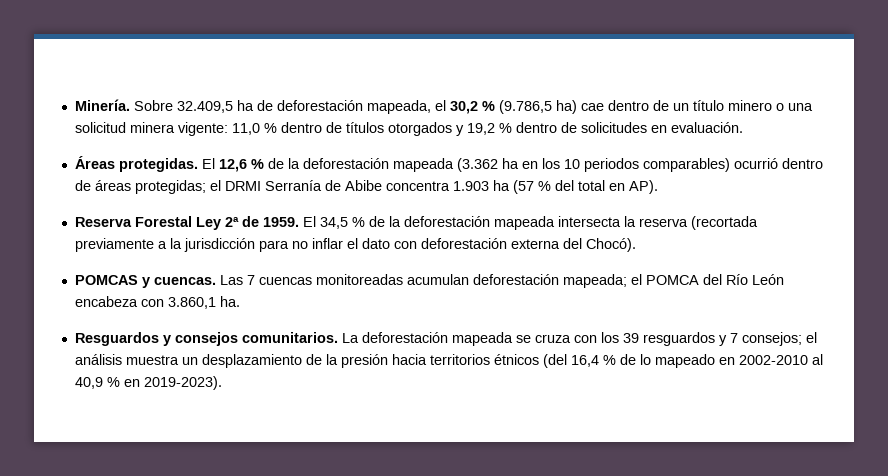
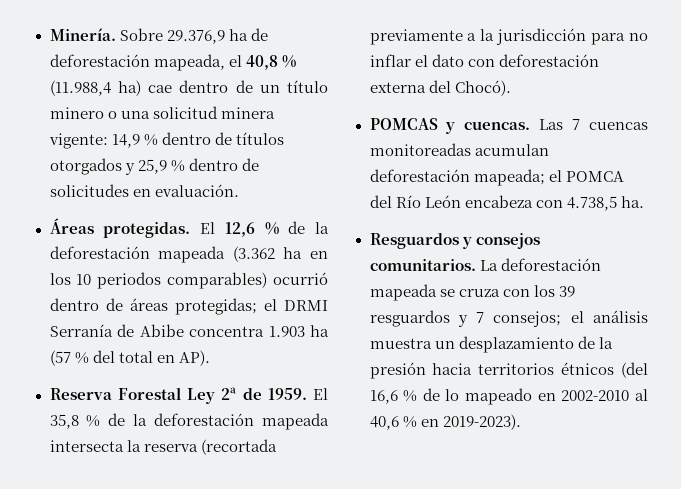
[176,101,233,113] 32.409,5 -> [166,30,225,44] 29.376,9
[449,100,552,114] 30,2 % (9.786,5 -> [245,55,296,70] [49,80,111,96] 40,8 % (11.988,4
[231,123,260,135] 11,0 -> [111,134,140,148] 14,9
[466,123,495,135] 19,2 -> [137,159,167,174] 25,9
[319,217,348,229] 34,5 -> [49,414,79,429] 35,8
[167,297,216,309] 3.860,1 -> [566,196,617,211] 4.738,5
[570,355,599,367] 16,4 -> [369,390,398,404] 16,6
[74,377,103,389] 40,9 -> [369,416,399,430] 40,6

